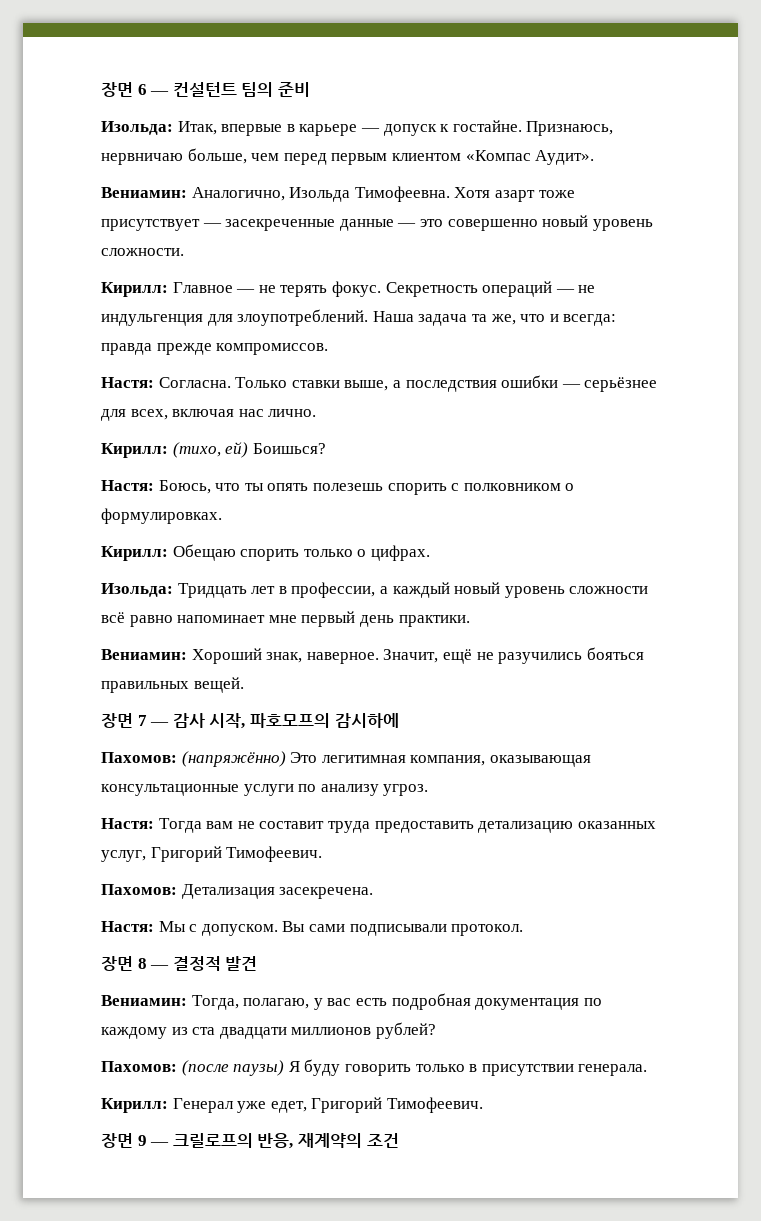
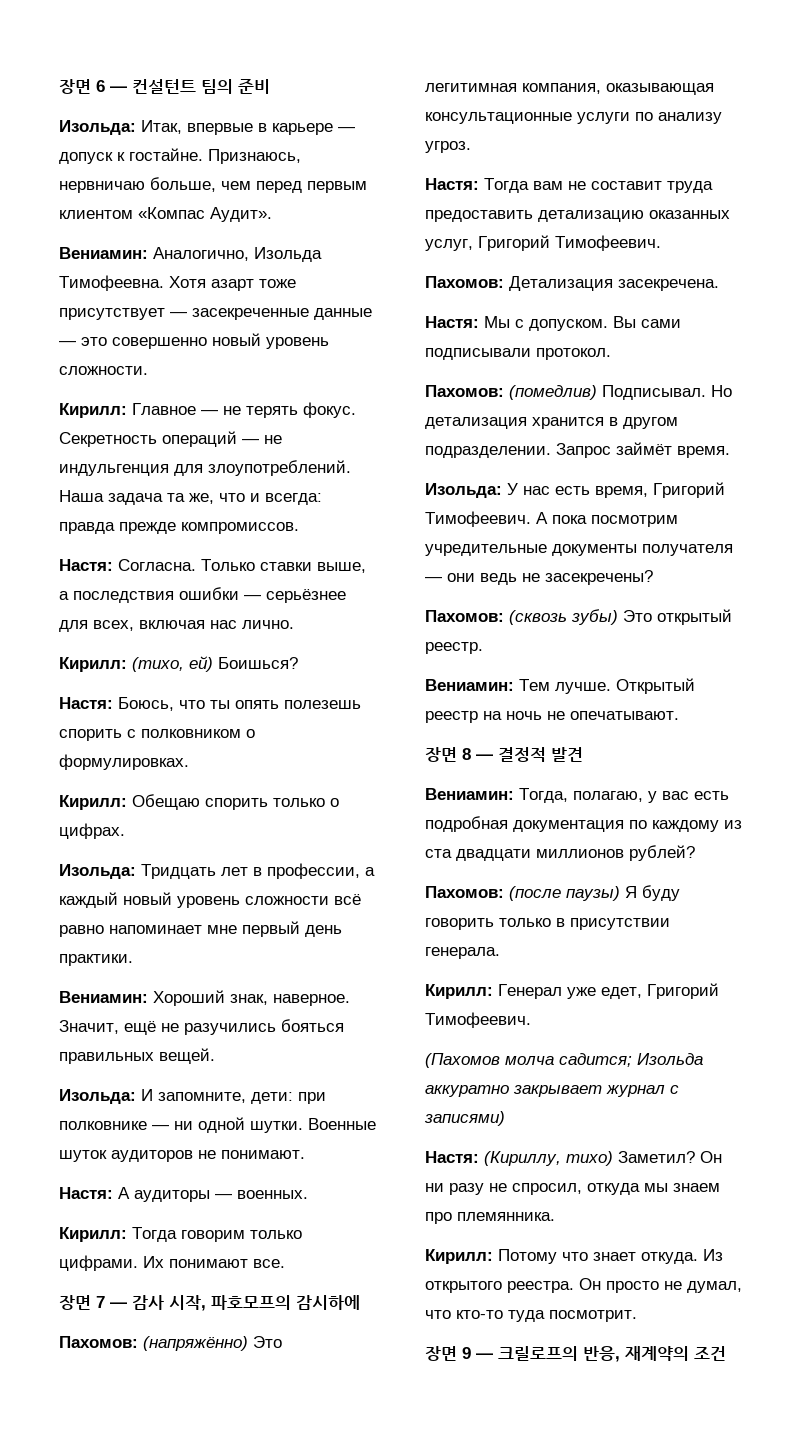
(244, 685) none -> [59,1089,326,1104] [59,1117,376,1133] [59,1150,305,1162] [59,1187,308,1202] [59,1227,302,1242] [59,1255,285,1271] // Изольда: И запомните, дети: при полковнике — ни одной шутки. Военные шуток аудиторов не понимают. // Настя: А аудиторы — военных. // Кирилл: Тогда говорим только цифрами. Их понимают все.
(524, 930) none -> [425,385,732,400] [425,417,678,429] [425,442,730,458] [425,482,725,498] [425,511,678,527] [425,544,733,556] [425,570,653,585] [425,609,732,625] [425,642,483,654] [425,678,695,694] [425,711,679,723] // Пахомов: (помедлив) Подписывал. Но детализация хранится в другом подразделении. Запрос займёт время. // Изольда: У нас есть время, Григорий Тимофеевич. А пока посмотрим учредительные документы получателя — они ведь не засекречены? // Пахомов: (сквозь зубы) Это открытый реестр. // Вениамин: Тем лучше. Открытый реестр на ночь не опечатывают.
(483, 1105) none -> [425,1053,703,1068] [425,1085,679,1097] [424,1111,505,1126] [425,1151,722,1166] [425,1183,720,1195] [425,1212,555,1224] [425,1249,723,1264] [425,1278,742,1293] [425,1310,637,1322] // (Пахомов молча садится; Изольда аккуратно закрывает журнал с записями) // Настя: (Кириллу, тихо) Заметил? Он ни разу не спросил, откуда мы знаем про племянника. // Кирилл: Потому что знает откуда. Из открытого реестра. Он просто не думал, что кто-то туда посмотрит.

